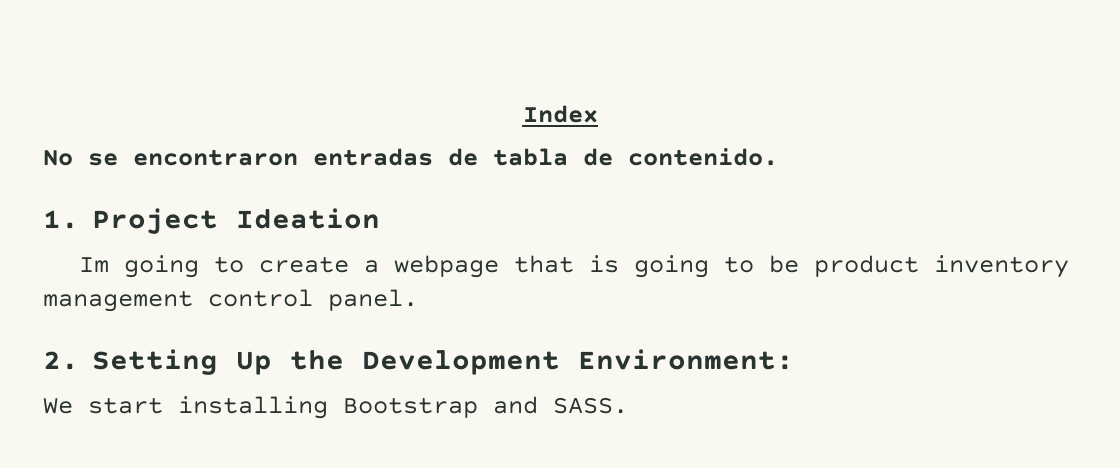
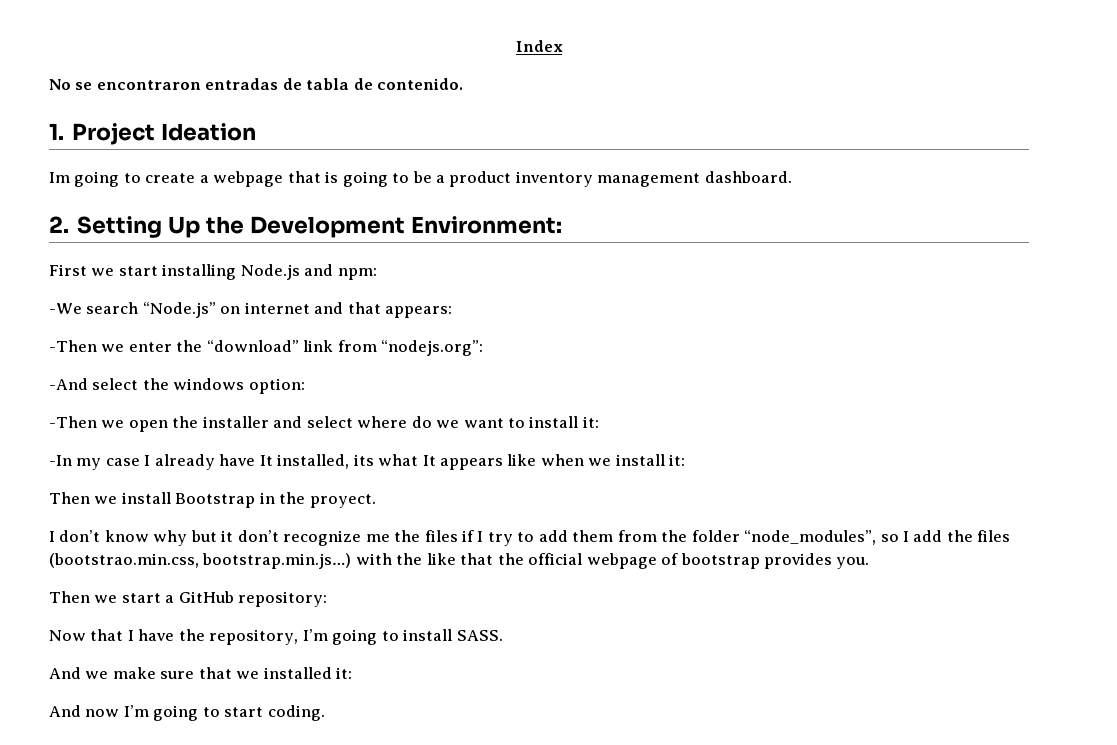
(800, 264) none -> [436,175,446,183] a
[208,289,418,311] control panel. -> [704,171,792,183] dashboard.
[43,396,628,419] We start installing Bootstrap and SASS. -> [49,264,377,280] [49,302,453,318] [49,340,484,356] [49,378,305,394] [49,416,599,432] [49,454,686,470] [49,492,376,508] [49,530,1011,546] [49,553,870,569] [49,591,328,607] [49,629,503,645] [49,667,353,679] [49,705,325,721] First we start installing Node.js and npm: // -We search “Node.js” on internet and that appears: // -Then we enter the “download” link from “nodejs.org”: // -And select the windows option: // -Then we open the installer and select where do we want to install it: // -In my case I already have It installed, its what It appears like when we install it: // Then we install Bootstrap in the proyect. // I don’t know why but it don’t recognize me the files if I try to add them from the folder “node_modules”, so I add the files (bootstrao.min.css, bootstrap.min.js…) with the like that the official webpage of bootstrap provides you. // Then we start a GitHub repository: // Now that I have the repository, I’m going to install SASS. // And we make sure that we installed it: // And now I’m going to start coding.

